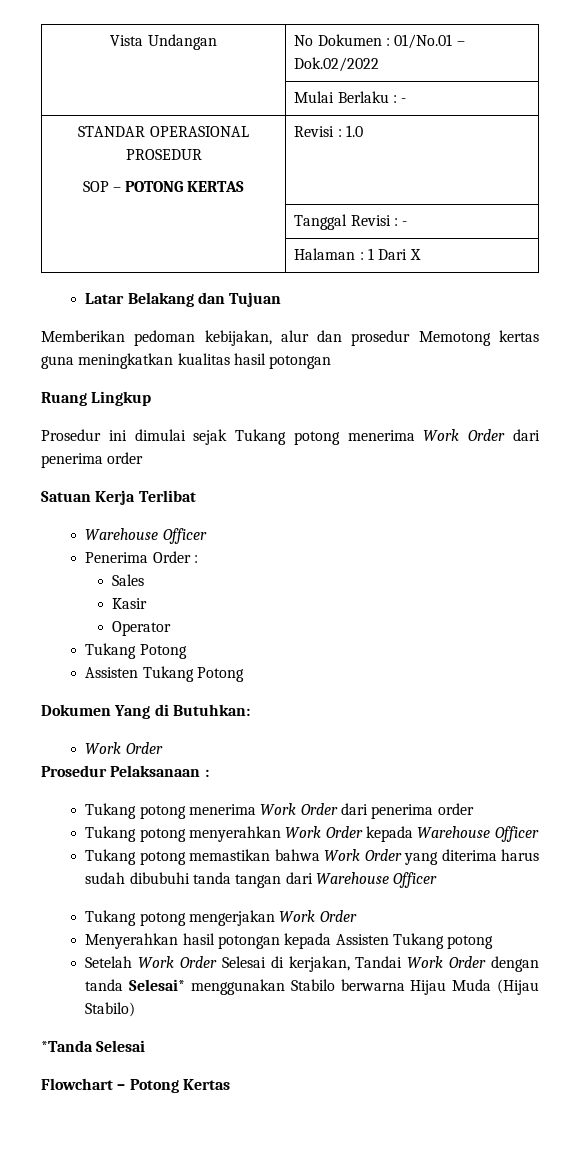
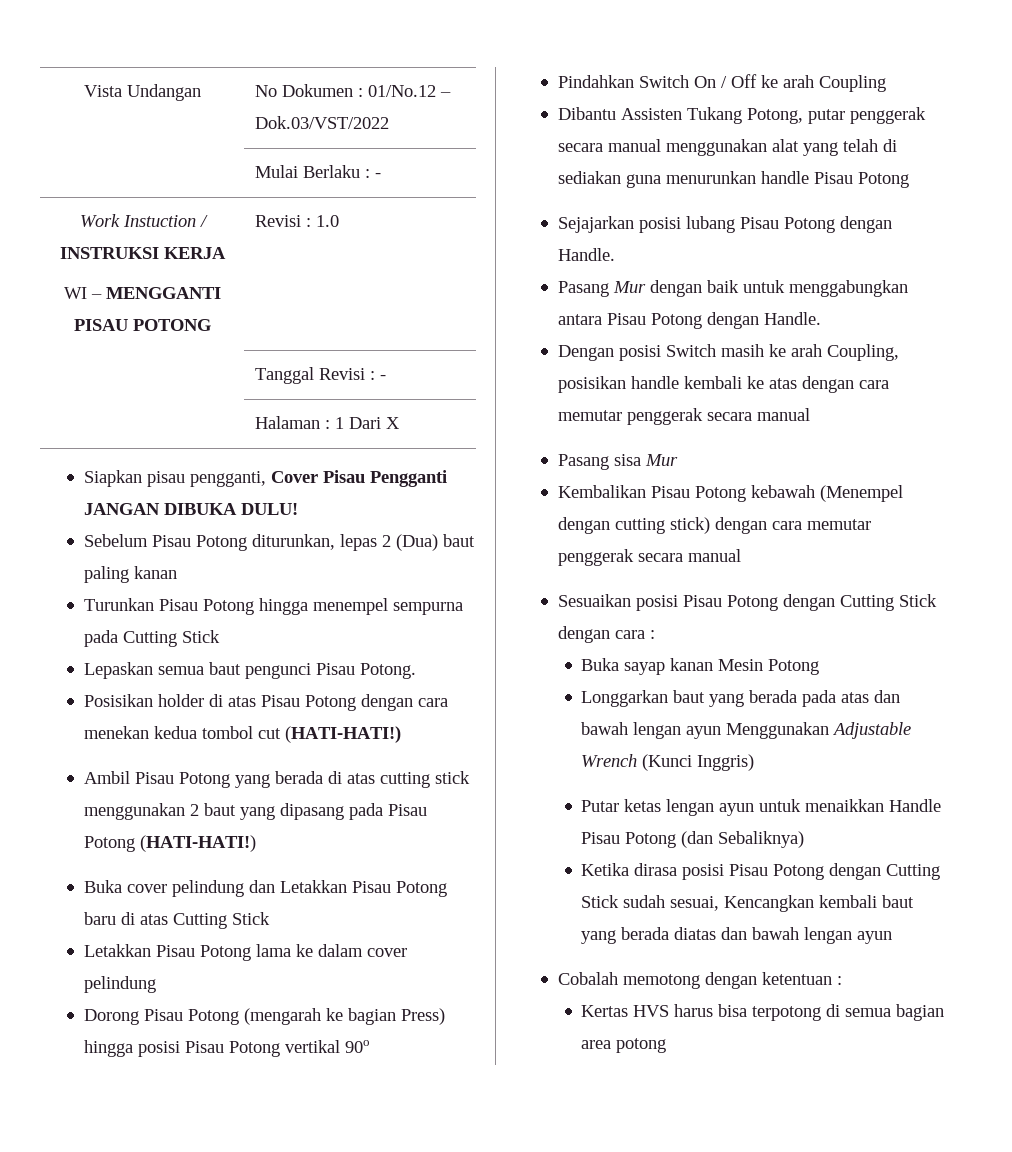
[394,34,465,49] [294,57,380,72] 01/No.01 – Dok.02/2022 -> [367,85,451,97] [254,116,389,129] 01/No.12 – Dok.03/VST/2022
[78,126,249,137] [125,149,202,160] [82,181,121,192] STANDAR OPERASIONAL PROSEDUR // SOP – -> [79,214,208,227] [59,247,226,259] [63,287,221,299] [74,319,128,331] Work Instuction / INSTRUKSI KERJA // WI – MENGGANTI PISAU
[187,181,245,192] KERTAS -> (211, 325) none
[85,292,282,307] [41,330,539,346] [41,353,332,369] [41,391,152,406] [41,429,540,445] [41,452,144,468] [41,490,196,505] [85,528,207,544] [85,551,199,563] [112,574,145,586] [112,598,148,609] [112,621,172,636] [85,643,187,659] [85,666,245,682] [41,704,250,719] [85,742,163,754] [41,765,209,777] [85,803,474,819] [85,826,539,842] [85,849,539,865] [85,872,438,888] [85,910,357,926] [85,933,494,949] [85,956,540,972] [85,979,539,995] [85,1002,136,1017] [41,1040,146,1052] [41,1078,230,1093] Latar Belakang dan Tujuan // Memberikan pedoman kebijakan, alur dan prosedur Memotong kertas guna meningkatkan kualitas hasil potongan // Ruang Lingkup // Prosedur ini dimulai sejak Tukang potong menerima Work Order dari penerima order // Satuan Kerja Terlibat // Warehouse Officer // Penerima Order : // Sales // Kasir // Operator // Tukang Potong // Assisten Tukang Potong // Dokumen Yang di Butuhkan: // Work Order // Prosedur Pelaksanaan : // Tukang potong menerima Work Order dari penerima order // Tukang potong menyerahkan Work Order kepada Warehouse Officer // Tukang potong memastikan bahwa Work Order yang diterima harus sudah dibubuhi tanda tangan dari Warehouse Officer // Tukang potong mengerjakan Work Order // Menyerahkan hasil potongan kepada Assisten Tukang potong // Setelah Work Order Selesai di kerjakan, Tandai Work Order dengan tanda Selesai* menggunakan Stabilo berwarna Hijau Muda (Hijau Stabilo) // *Tanda Selesai // Flowchart – Potong Kertas -> [83,470,447,487] [83,503,298,515] [83,534,475,551] [83,566,177,583] [83,598,463,615] [83,630,220,647] [83,662,416,679] [83,694,448,711] [83,726,401,743] [83,771,470,788] [83,803,427,820] [83,835,256,852] [83,880,447,897] [83,912,270,929] [83,944,407,961] [83,976,156,993] [83,1008,445,1025] [83,1040,370,1057] [557,74,886,92] [557,107,926,124] [557,139,897,156] [557,171,909,188] [557,216,892,233] [557,248,615,261] [557,280,908,297] [557,312,821,329] [557,344,899,361] [557,376,889,393] [557,408,810,425] [557,454,678,470] [557,485,903,502] [557,517,871,534] [557,549,741,566] [557,594,937,611] [557,626,655,643] [581,658,820,675] [581,690,901,707] [581,722,912,739] [581,754,755,771] [581,799,942,816] [581,831,805,848] [581,863,941,880] [581,895,915,912] [581,927,893,944] [557,972,842,989] [581,1004,945,1021] [581,1038,667,1053] Siapkan pisau pengganti, Cover Pisau Pengganti JANGAN DIBUKA DULU! // Sebelum Pisau Potong diturunkan, lepas 2 (Dua) baut paling kanan // Turunkan Pisau Potong hingga menempel sempurna pada Cutting Stick // Lepaskan semua baut pengunci Pisau Potong. // Posisikan holder di atas Pisau Potong dengan cara menekan kedua tombol cut (HATI-HATI!) // Ambil Pisau Potong yang berada di atas cutting stick menggunakan 2 baut yang dipasang pada Pisau Potong (HATI-HATI!) // Buka cover pelindung dan Letakkan Pisau Potong baru di atas Cutting Stick // Letakkan Pisau Potong lama ke dalam cover pelindung // Dorong Pisau Potong (mengarah ke bagian Press) hingga posisi Pisau Potong vertikal 90o // Pindahkan Switch On / Off ke arah Coupling // Dibantu Assisten Tukang Potong, putar penggerak secara manual menggunakan alat yang telah di sediakan guna menurunkan handle Pisau Potong // Sejajarkan posisi lubang Pisau Potong dengan Handle. // Pasang Mur dengan baik untuk menggabungkan antara Pisau Potong dengan Handle. // Dengan posisi Switch masih ke arah Coupling, posisikan handle kembali ke atas dengan cara memutar penggerak secara manual // Pasang sisa Mur // Kembalikan Pisau Potong kebawah (Menempel dengan cutting stick) dengan cara memutar penggerak secara manual // Sesuaikan posisi Pisau Potong dengan Cutting Stick dengan cara : // Buka sayap kanan Mesin Potong // Longgarkan baut yang berada pada atas dan bawah lengan ayun Menggunakan Adjustable Wrench (Kunci Inggris) // Putar ketas lengan ayun untuk menaikkan Handle Pisau Potong (dan Sebaliknya) // Ketika dirasa posisi Pisau Potong dengan Cutting Stick sudah sesuai, Kencangkan kembali baut yang berada diatas dan bawah lengan ayun // Cobalah memotong dengan ketentuan : // Kertas HVS harus bisa terpotong di semua bagian area potong

